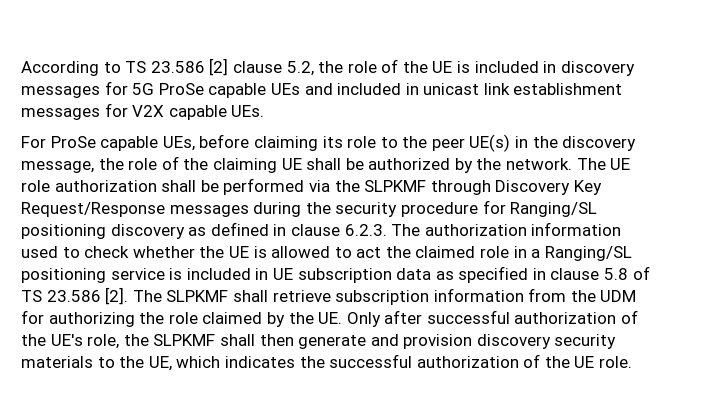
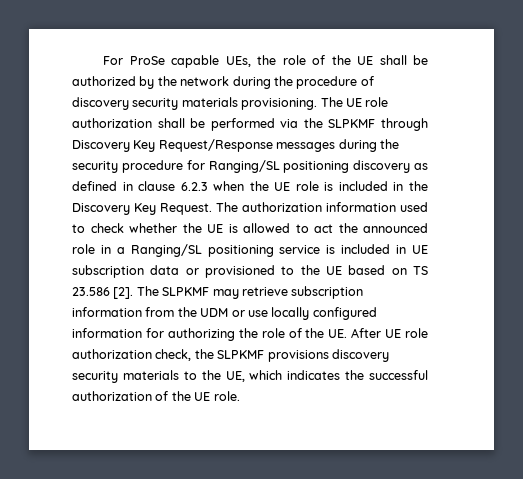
[21,58,314,76] According to TS 23.586 [2] clause 5.2, -> [103,55,251,68] For ProSe capable UEs,
[457,61,635,76] [21,81,623,98] [21,103,265,120] [21,134,637,152] [21,156,302,173] is included in discovery messages for 5G ProSe capable UEs and included in unicast link establishment messages for V2X capable UEs. // For ProSe capable UEs, before claiming its role to the peer UE(s) in the discovery message, the role of the claiming UE -> (374, 60) none
[506,158,573,170] network. -> [180,76,374,89] [72,97,318,110] network during the procedure of discovery security materials provisioning.
[344,224,387,236] 6.2.3. -> [180,181,428,191] [72,203,212,215] 6.2.3 when the UE role is included in the Discovery Key Request.
[415,246,476,258] claimed -> [363,223,428,233] announced
[435,266,650,283] as specified in clause 5.8 of -> [185,265,407,278] or provisioned to the UE based on
[232,290,268,302] shall -> [212,289,239,299] may
[21,310,639,327] [21,334,473,349] for authorizing the role claimed by the UE. Only after successful authorization of the UE's role, the SLPKMF shall then generate and provision -> [231,307,377,320] [72,328,428,341] [72,349,329,362] or use locally configured information for authorizing the role of the UE. After UE role authorization check, the SLPKMF provisions

